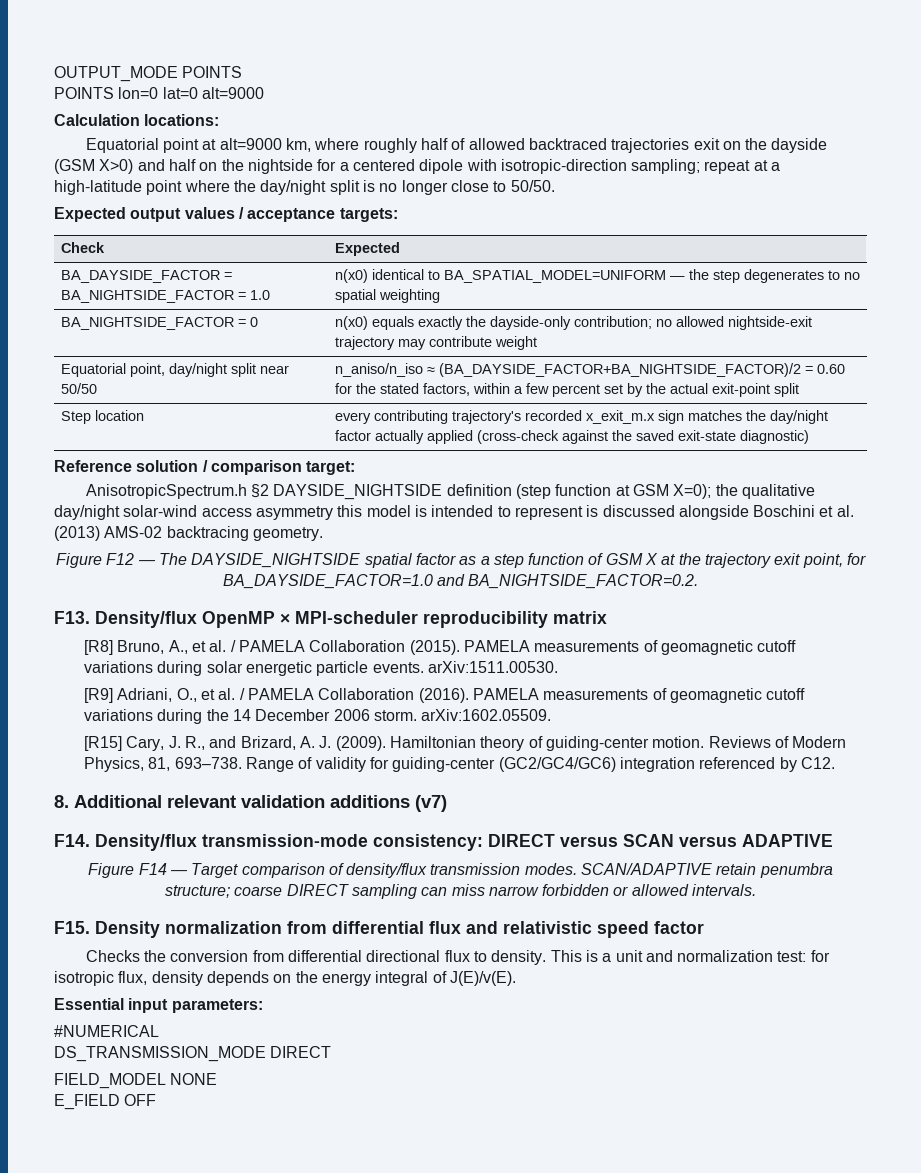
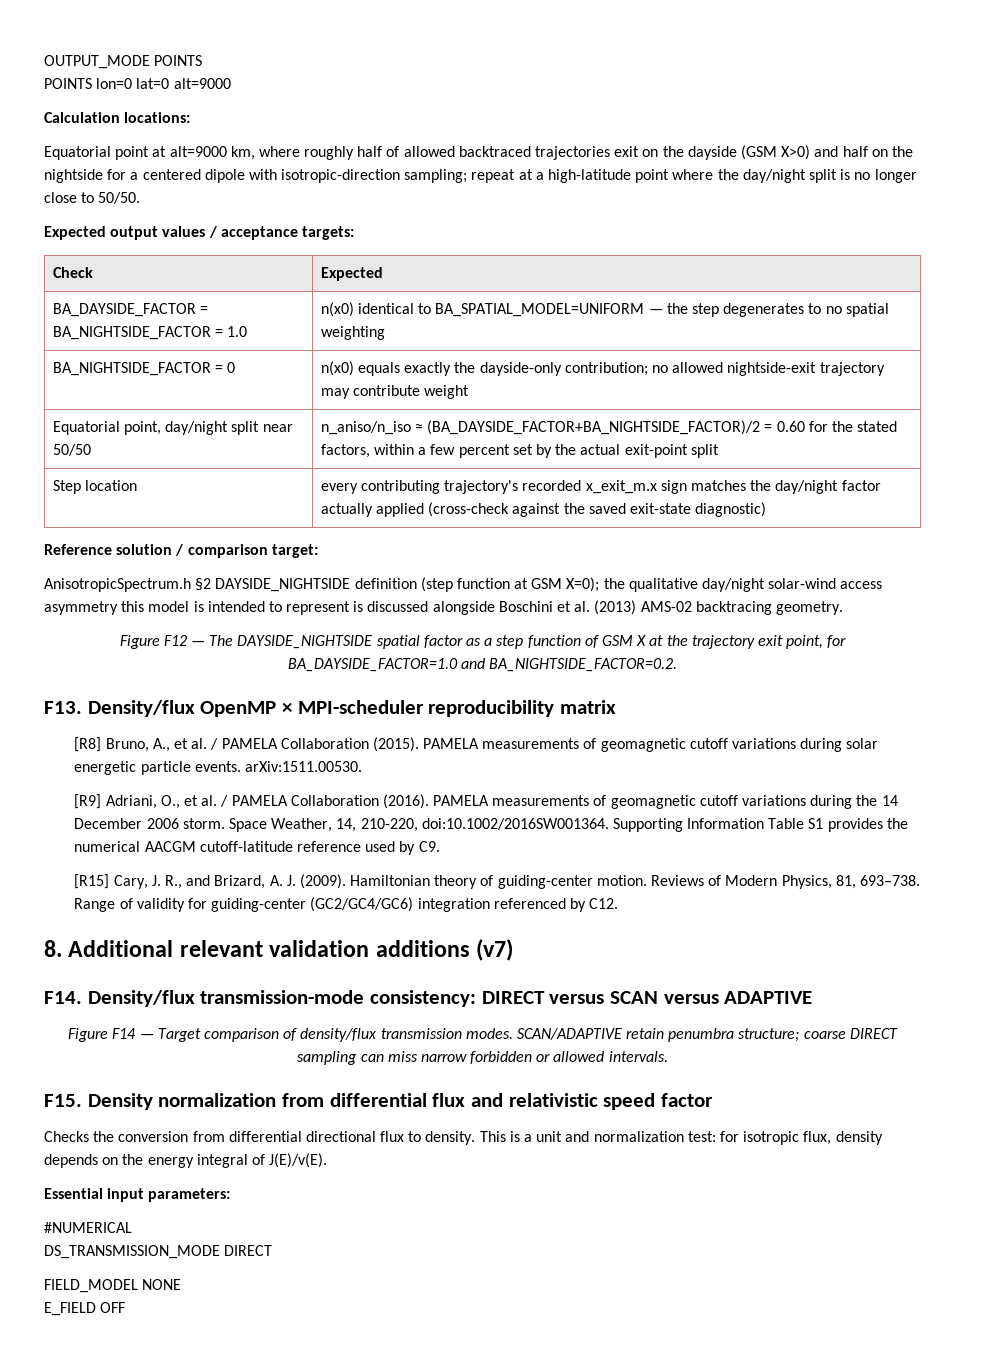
[421,709,552,721] arXiv:1602.05509. -> [228,818,908,832] [74,841,440,855] Space Weather, 14, 210-220, doi:10.1002/2016SW001364. Supporting Information Table S1 provides the numerical AACGM cutoff-latitude reference used by C9.

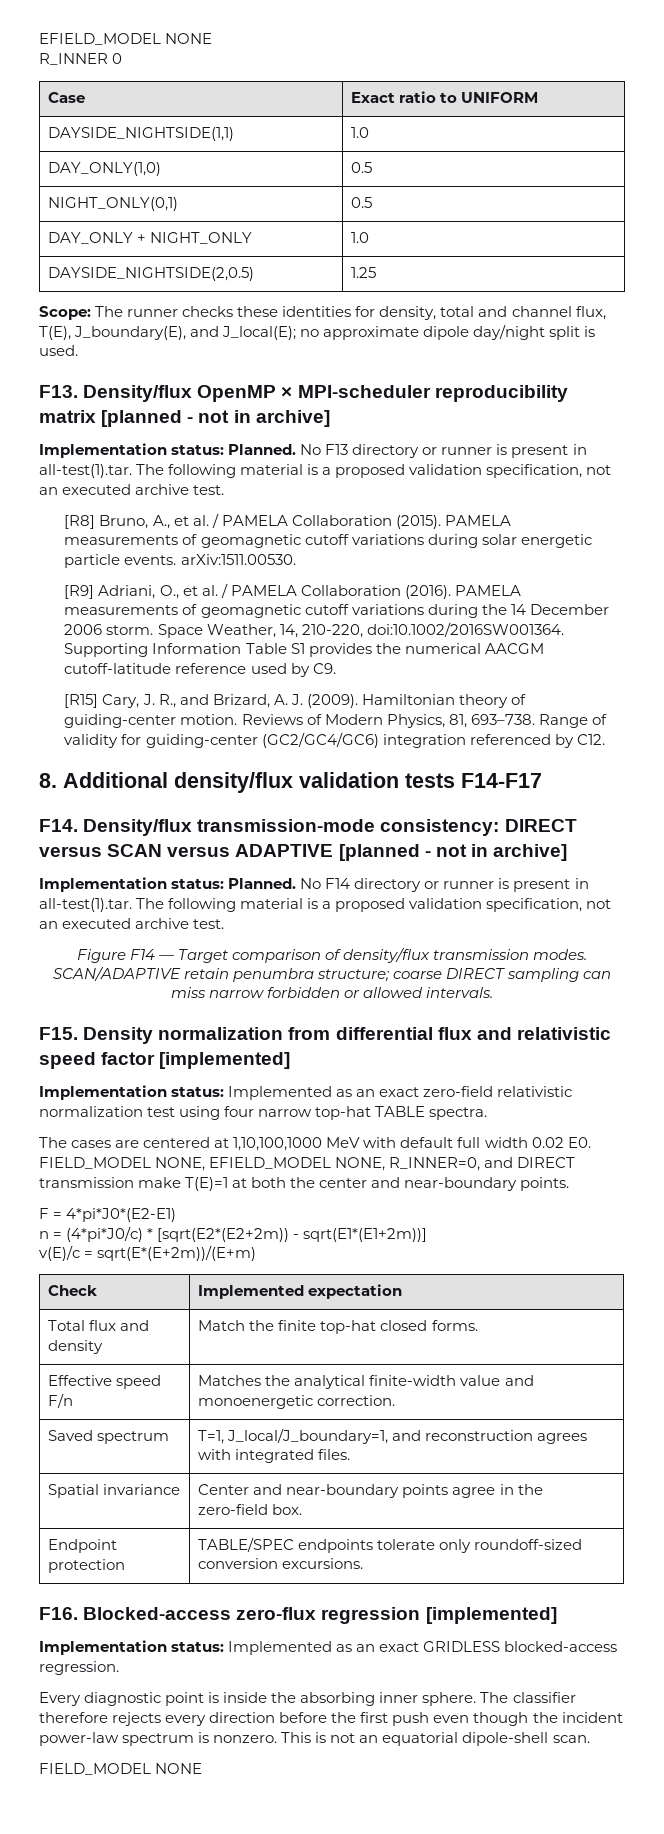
[44,55,203,69] [44,78,231,89] [44,112,191,123] [44,145,913,160] [44,169,917,183] [44,192,141,204] [44,226,354,240] [52,267,93,278] [320,267,383,281] [52,303,209,317] [52,326,248,340] [320,302,889,317] [320,326,385,340] [52,362,236,376] [320,361,885,376] [320,385,470,399] [52,421,293,435] [52,444,91,456] [320,420,898,435] [320,444,719,458] [52,480,138,494] [320,480,881,494] [320,502,767,517] [44,544,318,558] [44,577,883,592] [44,600,843,615] [119,635,847,649] [287,658,678,672] OUTPUT_MODE POINTS // POINTS lon=0 lat=0 alt=9000 // Calculation locations: // Equatorial point at alt=9000 km, where roughly half of allowed backtraced trajectories exit on the dayside (GSM X>0) and half on the nightside for a centered dipole with isotropic-direction sampling; repeat at a high-latitude point where the day/night split is no longer close to 50/50. // Expected output values / acceptance targets: // Check | Expected // BA_DAYSIDE_FACTOR = BA_NIGHTSIDE_FACTOR = 1.0 | n(x0) identical to BA_SPATIAL_MODEL=UNIFORM — the step degenerates to no spatial weighting // BA_NIGHTSIDE_FACTOR = 0 | n(x0) equals exactly the dayside-only contribution; no allowed nightside-exit trajectory may contribute weight // Equatorial point, day/night split near 50/50 | n_aniso/n_iso ≈ (BA_DAYSIDE_FACTOR+BA_NIGHTSIDE_FACTOR)/2 = 0.60 for the stated factors, within a few percent set by the actual exit-point split // Step location | every contributing trajectory's recorded x_exit_m.x sign matches the day/night factor actually applied (cross-check against the saved exit-state diagnostic) // Reference solution / comparison target: // AnisotropicSpectrum.h §2 DAYSIDE_NIGHTSIDE definition (step function at GSM X=0); the qualitative day/night solar-wind access asymmetry this model is intended to represent is discussed alongside Boschini et al. (2013) AMS-02 backtracing geometry. // Figure F12 — The DAYSIDE_NIGHTSIDE spatial factor as a step function of GSM X at the trajectory exit point, for BA_DAYSIDE_FACTOR=1.0 and BA_NIGHTSIDE_FACTOR=0.2. -> [39,33,213,45] [39,53,123,65] [48,92,86,103] [351,91,539,103] [48,127,235,141] [351,127,370,138] [48,162,162,176] [351,162,373,173] [48,197,179,211] [351,197,373,208] [48,232,253,244] [351,232,370,243] [48,267,255,281] [351,267,377,278] [39,306,606,320] [39,324,596,340] [39,345,78,356] EFIELD_MODEL NONE // R_INNER 0 // Case | Exact ratio to UNIFORM // DAYSIDE_NIGHTSIDE(1,1) | 1.0 // DAY_ONLY(1,0) | 0.5 // NIGHT_ONLY(0,1) | 0.5 // DAY_ONLY + NIGHT_ONLY | 1.0 // DAYSIDE_NIGHTSIDE(2,0.5) | 1.25 // Scope: The runner checks these identities for density, total and channel flux, T(E), J_boundary(E), and J_local(E); no approximate dipole day/night split is used.
(617, 707) none -> [101,410,330,427] [39,443,587,458] [39,464,612,478] [39,484,225,495] [planned - not in archive] // Implementation status: Planned. No F13 directory or runner is present in all-test(1).tar. The following material is a proposed validation specification, not an executed archive test.
[179,939,514,961] relevant validation additions (v7) -> [174,772,542,793] density/flux validation tests F14-F17
(813, 997) none -> [338,844,568,861] [39,877,589,892] [39,898,612,912] [39,918,225,929] [planned - not in archive] // Implementation status: Planned. No F14 directory or runner is present in all-test(1).tar. The following material is a proposed validation specification, not an executed archive test.
[44,1131,883,1145] [44,1153,328,1168] [44,1188,231,1202] [44,1222,132,1233] [44,1245,273,1259] // Checks the conversion from differential directional flux to density. This is a unit and normalization test: for isotropic flux, density depends on the energy integral of J(E)/v(E). // Essential input parameters: // #NUMERICAL // DS_TRANSMISSION_MODE DIRECT -> [159,1052,291,1069] [39,1085,573,1100] [39,1106,488,1120] [39,1137,591,1151] [39,1157,576,1171] [39,1177,570,1191] [39,1208,177,1222] [39,1226,428,1242] [39,1245,257,1261] [48,1285,98,1296] [198,1284,403,1299] [48,1320,150,1331] [48,1340,104,1354] [198,1320,478,1334] [48,1375,162,1389] [48,1393,74,1408] [198,1375,534,1389] [198,1395,396,1409] [48,1430,170,1444] [198,1428,588,1444] [198,1449,351,1463] [48,1484,181,1498] [198,1484,543,1498] [198,1504,303,1515] [48,1539,118,1553] [48,1559,126,1573] [198,1537,583,1553] [198,1558,364,1569] [39,1607,557,1624] [39,1640,618,1655] [39,1661,119,1675] [39,1692,576,1706] [39,1712,623,1726] [39,1732,590,1746] [implemented] // Implementation status: Implemented as an exact zero-field relativistic normalization test using four narrow top-hat TABLE spectra. // The cases are centered at 1,10,100,1000 MeV with default full width 0.02 E0. FIELD_MODEL NONE, EFIELD_MODEL NONE, R_INNER=0, and DIRECT transmission make T(E)=1 at both the center and near-boundary points. // F = 4*pi*J0*(E2-E1) // n = (4*pi*J0/c) * [sqrt(E2*(E2+2m)) - sqrt(E1*(E1+2m))] // v(E)/c = sqrt(E*(E+2m))/(E+m) // Check | Implemented expectation // Total flux and density | Match the finite top-hat closed forms. // Effective speed F/n | Matches the analytical finite-width value and monoenergetic correction. // Saved spectrum | T=1, J_local/J_boundary=1, and reconstruction agrees with integrated files. // Spatial invariance | Center and near-boundary points agree in the zero-field box. // Endpoint protection | TABLE/SPEC endpoints tolerate only roundoff-sized conversion excursions. // F16. Blocked-access zero-flux regression [implemented] // Implementation status: Implemented as an exact GRIDLESS blocked-access regression. // Every diagnostic point is inside the absorbing inner sphere. The classifier therefore rejects every direction before the first push even though the incident power-law spectrum is nonzero. This is not an equatorial dipole-shell scan.
[44,1302,126,1316] // E_FIELD OFF -> (203, 1768) none

